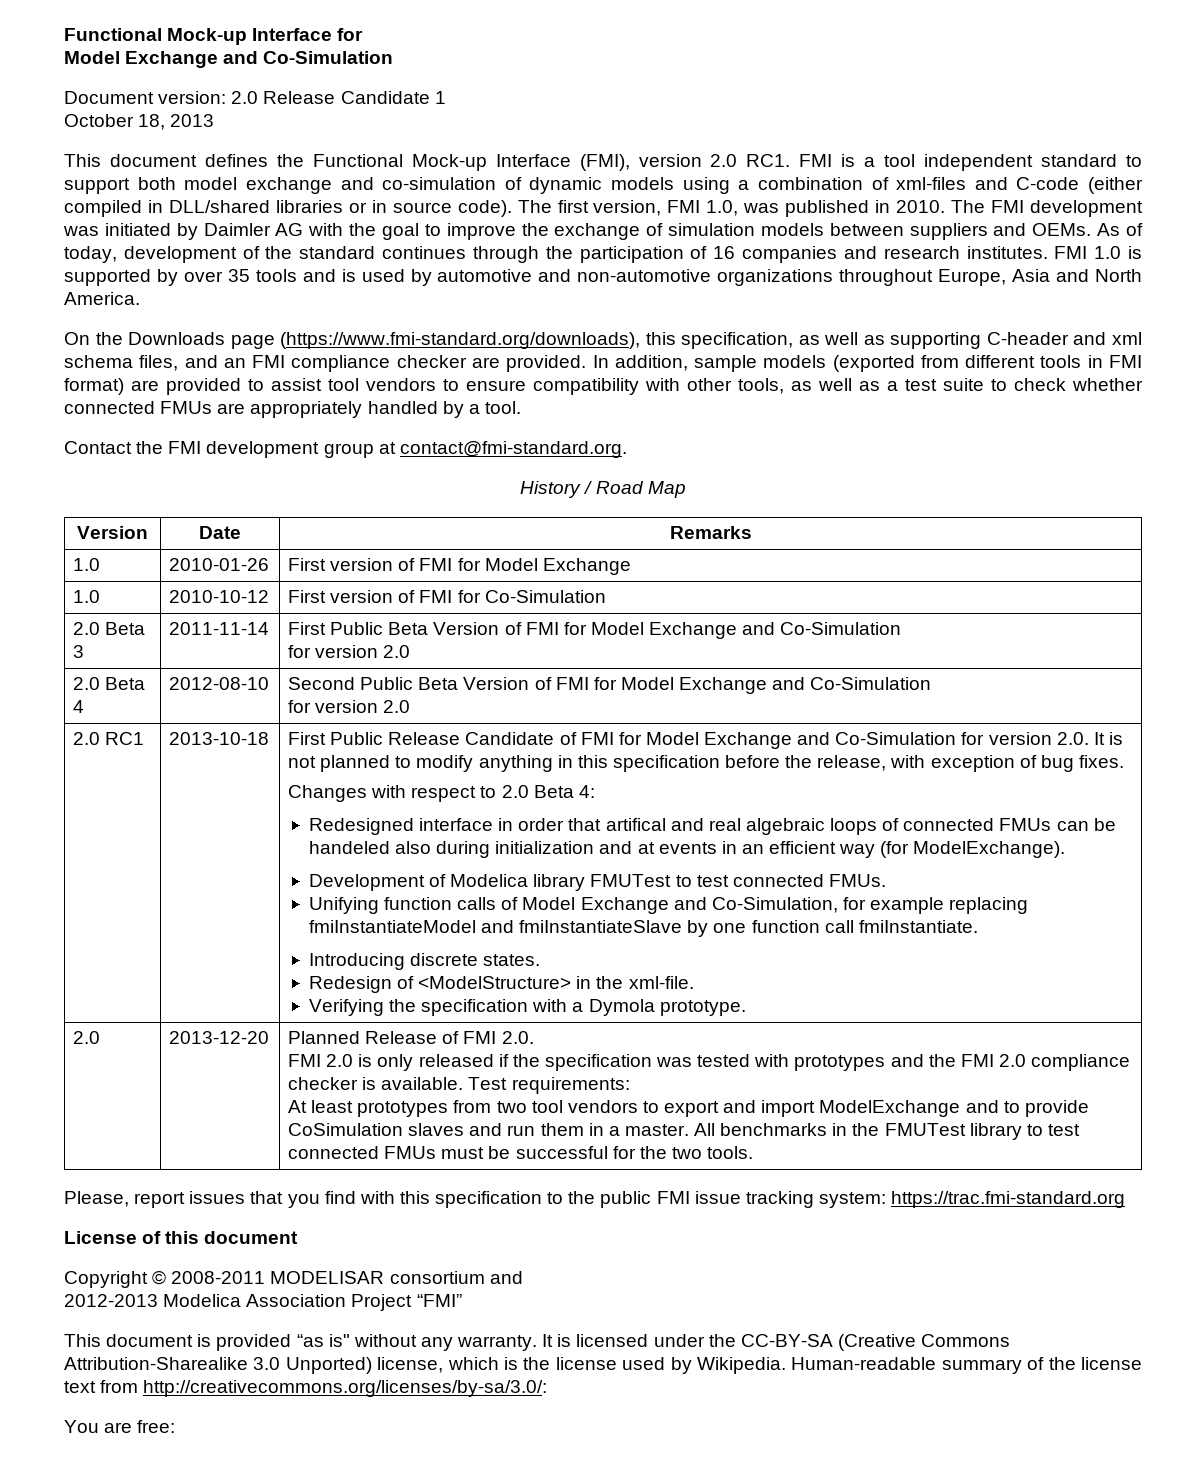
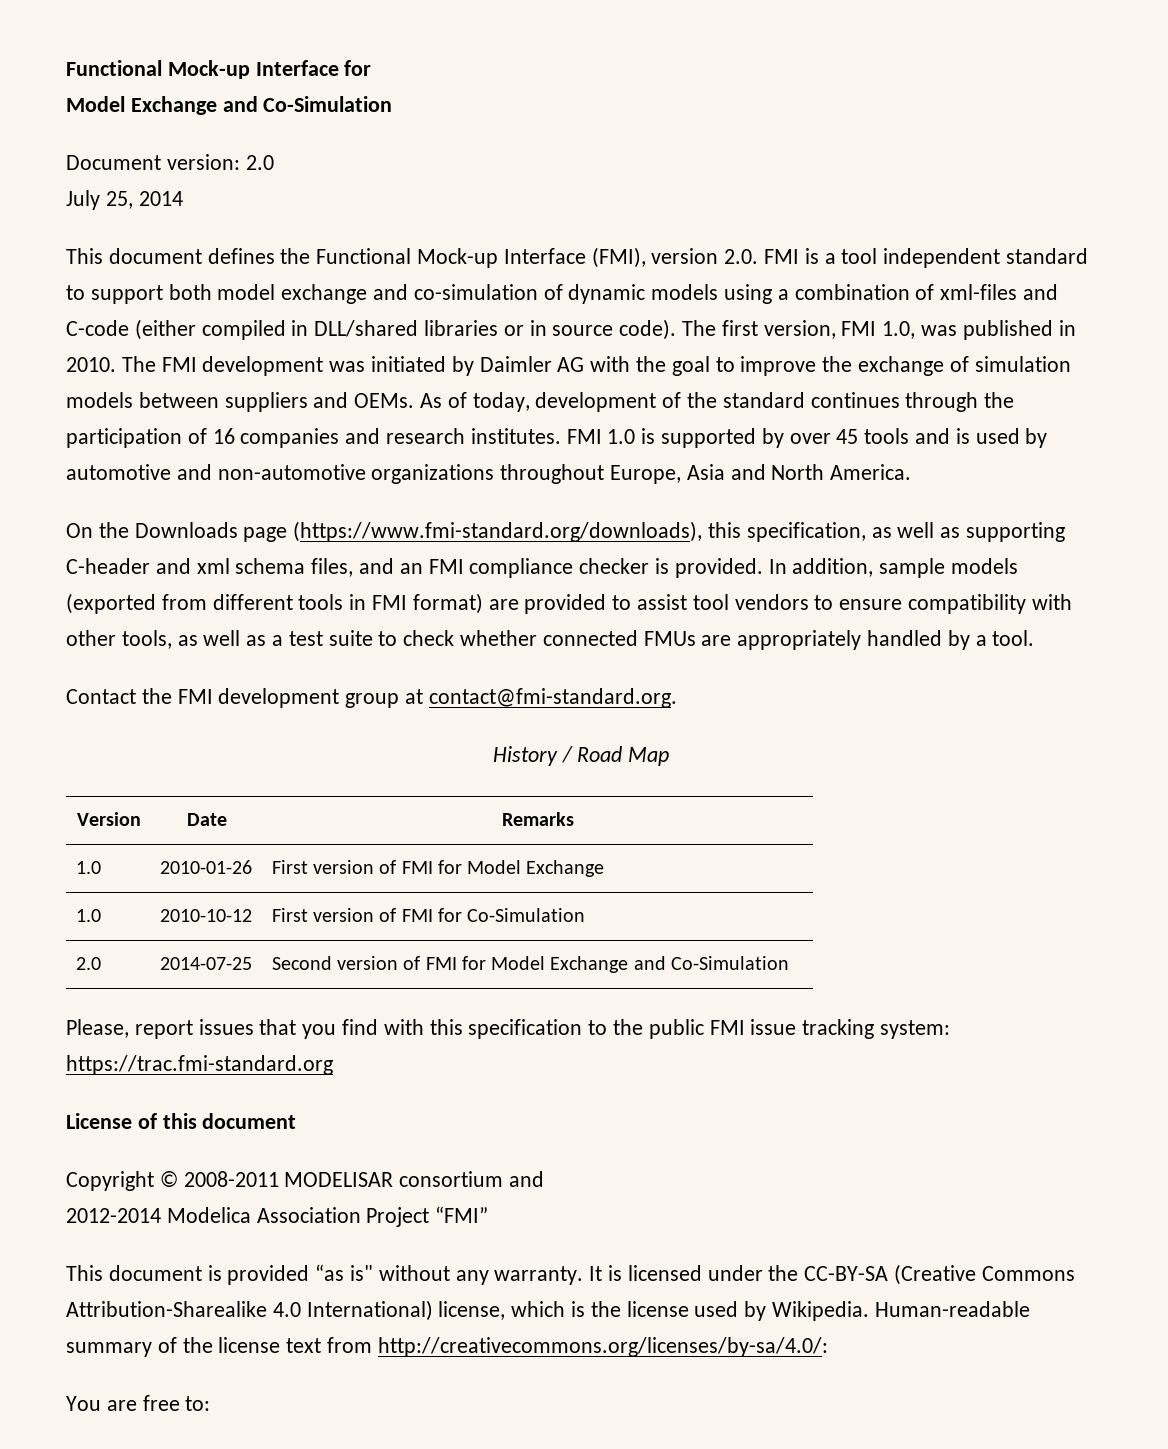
[263,91,446,104] [64,114,215,130] Release Candidate 1 // October 18, 2013 -> [66,190,183,210] // July 25, 2014
[710,154,791,167] 2.0 RC1. -> [724,249,759,264] 2.0.
[227,269,250,282] 35 -> [836,429,859,444] 45
[471,357,500,368] are -> [655,558,670,574] is
[105,622,146,635] [73,645,85,658] [169,622,270,635] [288,622,902,639] [288,645,411,658] [73,677,146,690] [73,700,85,713] [169,677,270,690] [288,677,932,694] [288,700,411,713] [73,732,145,745] [169,732,270,745] [288,732,1123,749] [288,755,1124,772] [288,785,595,802] [308,818,1116,835] [308,841,1066,858] [308,874,886,891] [308,897,1029,914] [308,920,978,937] [308,953,541,970] [308,976,694,993] [308,999,746,1016] [73,1031,101,1044] [169,1031,270,1044] [288,1031,534,1044] [288,1054,1131,1071] [288,1077,630,1094] [288,1100,1089,1117] [288,1123,1080,1140] [288,1146,754,1159] Beta 3 | 2011-11-14 | First Public Beta Version of FMI for Model Exchange and Co-Simulation // for version 2.0 // 2.0 Beta 4 | 2012-08-10 | Second Public Beta Version of FMI for Model Exchange and Co-Simulation // for version 2.0 // 2.0 RC1 | 2013-10-18 | First Public Release Candidate of FMI for Model Exchange and Co-Simulation for version 2.0. It is not planned to modify anything in this specification before the release, with exception of bug fixes. // Changes with respect to 2.0 Beta 4: // Redesigned interface in order that artifical and real algebraic loops of connected FMUs can be handeled also during initialization and at events in an efficient way (for ModelExchange). // Development of Modelica library FMUTest to test connected FMUs. // Unifying function calls of Model Exchange and Co-Simulation, for example replacing fmiInstantiateModel and fmiInstantiateSlave by one function call fmiInstantiate. // Introducing discrete states. // Redesign of <ModelStructure> in the xml-file. // Verifying the specification with a Dymola prototype. // 2.0 | 2013-12-20 | Planned Release of FMI 2.0. // FMI 2.0 is only released if the specification was tested with prototypes and the FMI 2.0 compliance checker is available. Test requirements: // At least prototypes from two tool vendors to export and import ModelExchange and to provide CoSimulation slaves and run them in a master. All benchmarks in the FMUTest library to test connected FMUs must be successful for the two tools. -> [159,957,252,970] [271,956,789,973] | 2014-07-25 | Second version of FMI for Model Exchange and Co-Simulation
[64,1294,158,1307] 2012-2013 -> [66,1208,161,1223] 2012-2014
[253,1357,372,1374] 3.0 Unported) -> [272,1300,433,1321] 4.0 International)
[143,1380,548,1397] http://creativecommons.org/licenses/by-sa/3.0/: -> [377,1337,828,1357] http://creativecommons.org/licenses/by-sa/4.0/:
[137,1420,176,1433] free: -> [142,1395,211,1411] free to:

